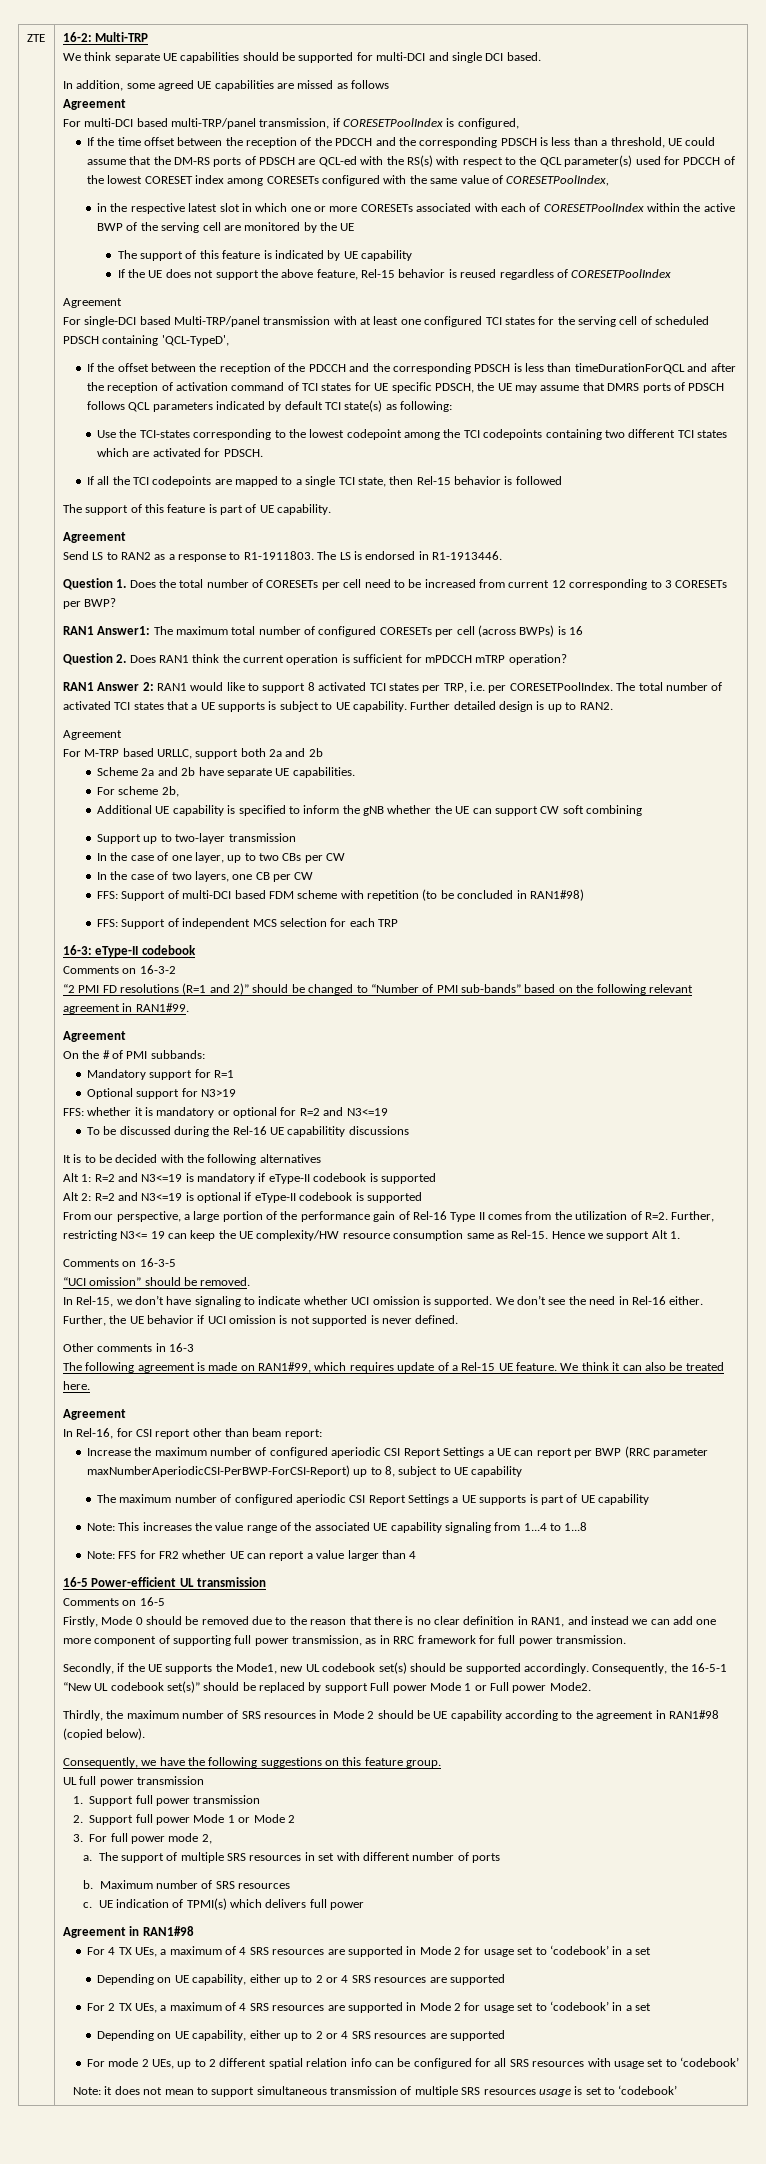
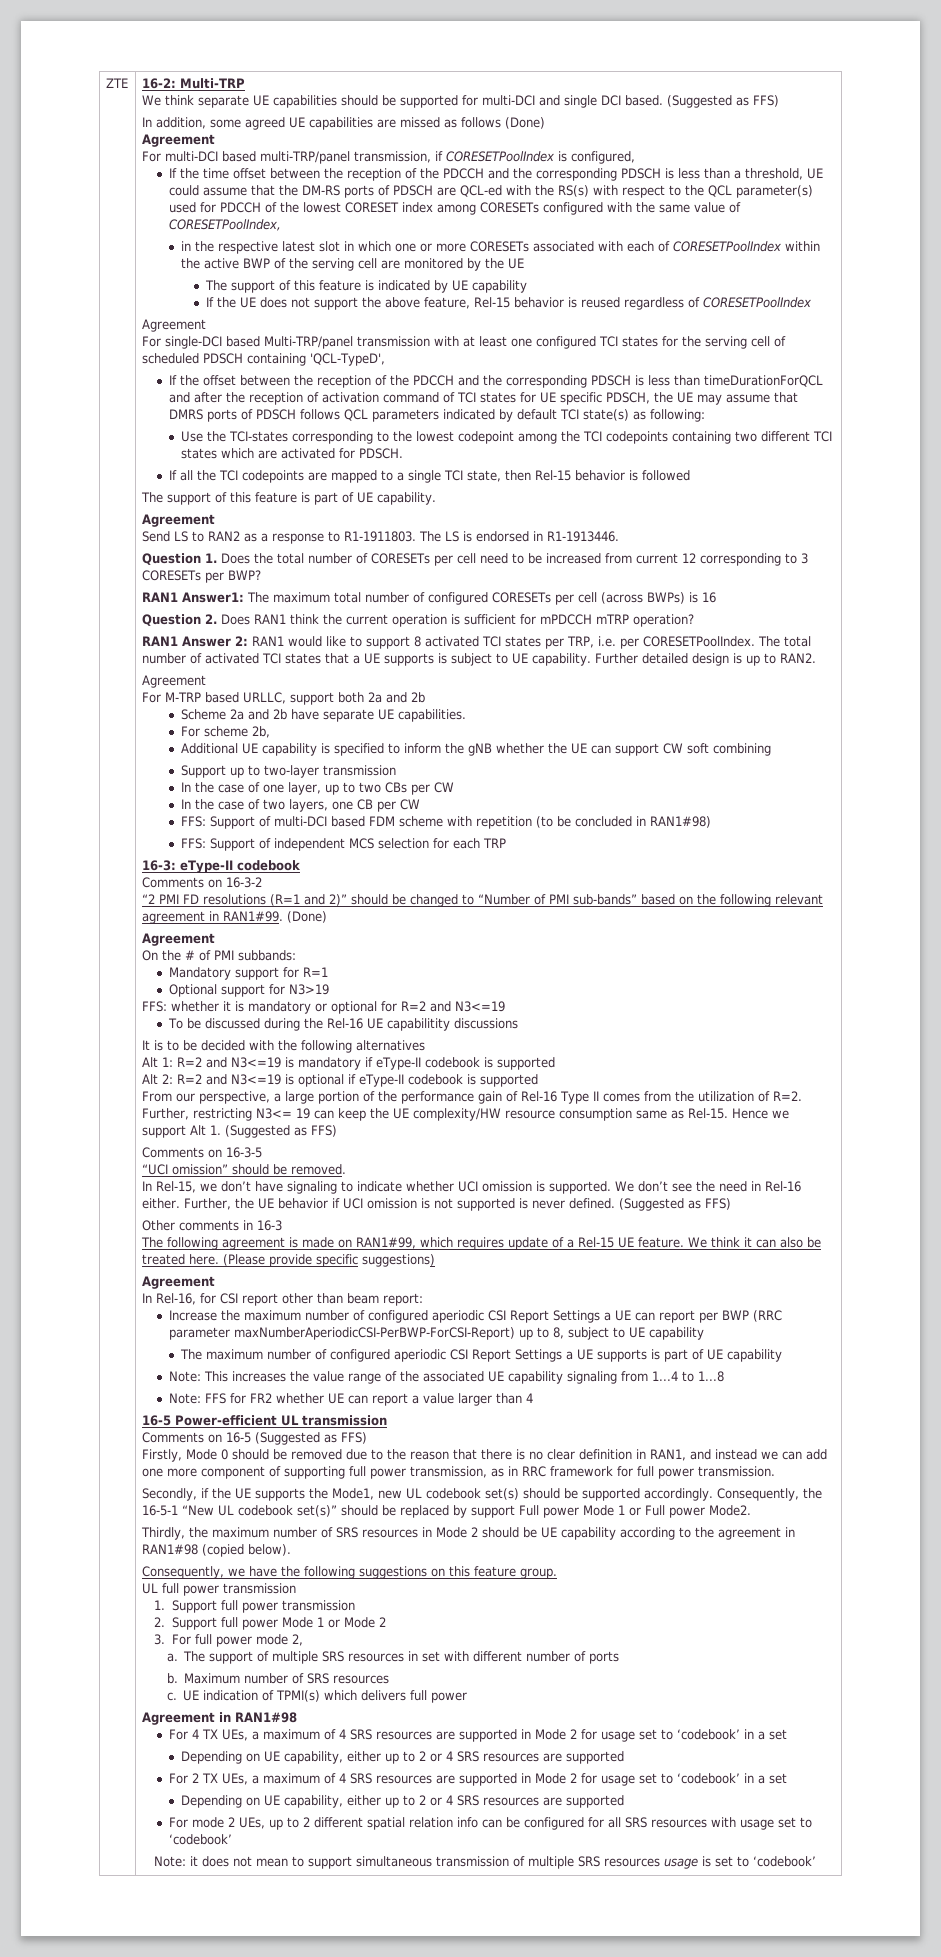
(541, 56) none -> [666,95,779,108] (Suggested as FFS)
(390, 84) none -> [504,117,545,129] (Done)
(189, 1007) none -> [286,911,327,923] (Done)
(681, 1235) none -> [224,1125,337,1138] (Suggested as FFS)
(459, 1319) none -> [618,1198,731,1211] (Suggested as FFS)
(90, 1385) none -> [222,1254,435,1267] (Please provide specific suggestions)
(165, 1601) none -> [254,1432,367,1445] (Suggested as FFS)

